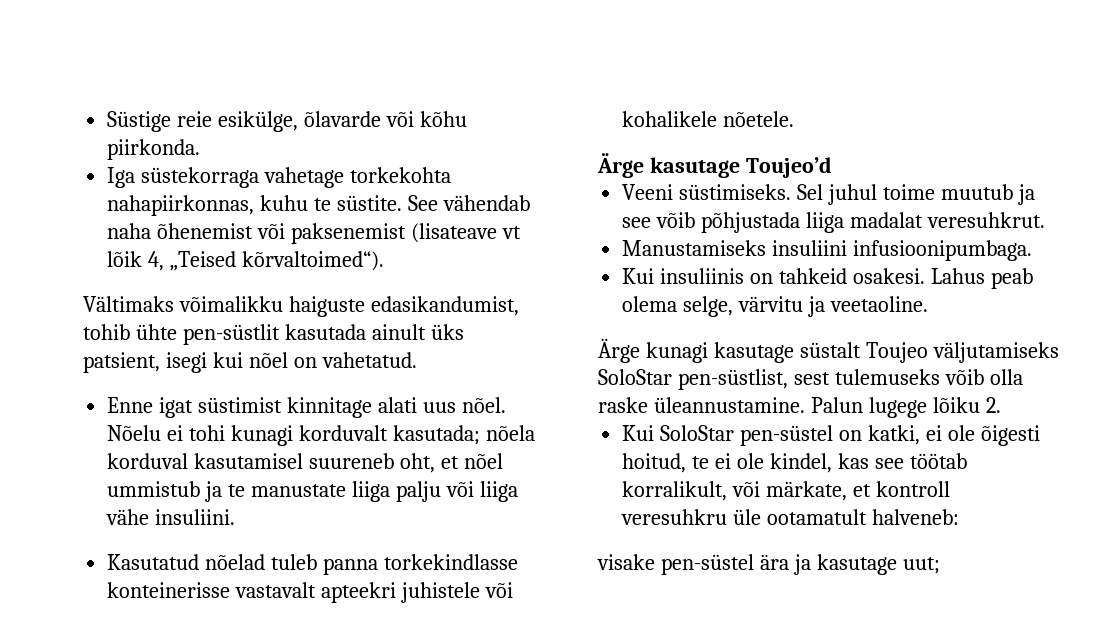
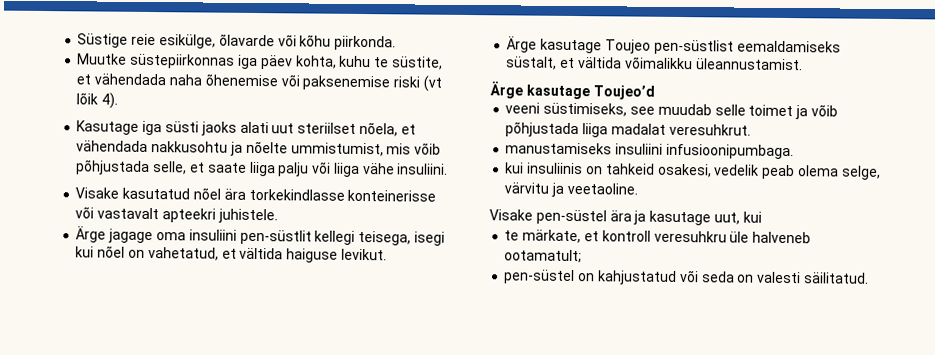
[107,167,452,188] [107,195,530,216] [107,223,521,244] [107,251,385,271] [83,296,519,317] [83,324,464,345] [83,352,417,373] [107,397,506,418] [107,425,535,446] [107,453,503,473] [107,481,347,502] Iga süstekorraga vahetage torkekohta nahapiirkonnas, kuhu te süstite. See vähendab naha õhenemist või paksenemist (lisateave vt lõik 4, „Teised kõrvaltoimed“). // Vältimaks võimalikku haiguste edasikandumist, tohib ühte pen-süstlit kasutada ainult üks patsient, isegi kui nõel on vahetatud. // Enne igat süstimist kinnitage alati uus nõel. Nõelu ei tohi kunagi korduvalt kasutada; nõela korduval kasutamisel suureneb oht, et nõel ummistub ja te manustate -> [77,53,443,70] [76,73,442,92] [76,92,119,109] [76,120,416,137] [76,140,442,157] [76,159,247,176] Muutke süstepiirkonnas iga päev kohta, kuhu te süstite, et vähendada naha õhenemise või paksenemise riski (vt lõik 4). // Kasutage iga süsti jaoks alati uut steriilset nõela, et vähendada nakkusohtu ja nõelte ummistumist, mis võib põhjustada selle, et saate
[107,554,379,575] Kasutatud nõelad tuleb panna -> [75,187,246,200] Visake kasutatud nõel ära
(231, 590) none -> [75,206,95,219] või
[401,582,513,603] [622,111,795,127] [597,153,832,178] [622,184,1035,205] [622,217,652,228] juhistele või kohalikele nõetele. // Ärge kasutage Toujeo’d // Veeni süstimiseks. Sel juhul toime muutub ja see -> [217,208,278,224] [75,225,445,246] [75,245,387,263] [506,35,841,55] [506,56,803,71] [489,81,655,100] [505,102,809,120] juhistele. // Ärge jagage oma insuliini pen-süstlit kellegi teisega, isegi kui nõel on vahetatud, et vältida haiguse levikut. // Ärge kasutage Toujeo pen-süstlist eemaldamiseks süstalt, et vältida võimalikku üleannustamist. // Ärge kasutage Toujeo’d // veeni süstimiseks, see muudab selle toimet ja
[622,240,767,256] Manustamiseks -> [505,142,613,155] manustamiseks
[622,268,655,284] Kui -> [505,162,525,174] kui
[852,268,985,284] osakesi. Lahus -> [657,163,760,178] osakesi, vedelik
[598,338,1059,363] [598,369,1023,390] [598,397,1001,418] [622,425,1040,446] [622,453,967,473] [622,481,761,501] Ärge kunagi kasutage süstalt Toujeo väljutamiseks SoloStar pen-süstlist, sest tulemuseks võib olla raske üleannustamine. Palun lugege lõiku 2. // Kui SoloStar pen-süstel on katki, ei ole õigesti hoitud, te ei ole kindel, kas see töötab korralikult, või -> [489,209,762,226] [504,230,520,241] Visake pen-süstel ära ja kasutage uut, kui // te
[767,509,960,525] [597,554,940,575] ootamatult halveneb: // visake pen-süstel ära ja kasutage uut; -> [752,231,812,244] [504,249,583,264] [504,269,869,285] halveneb ootamatult; // pen-süstel on kahjustatud või seda on valesti säilitatud.

